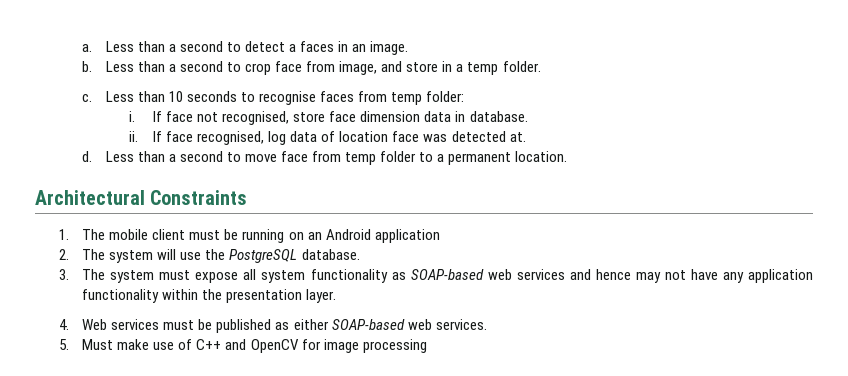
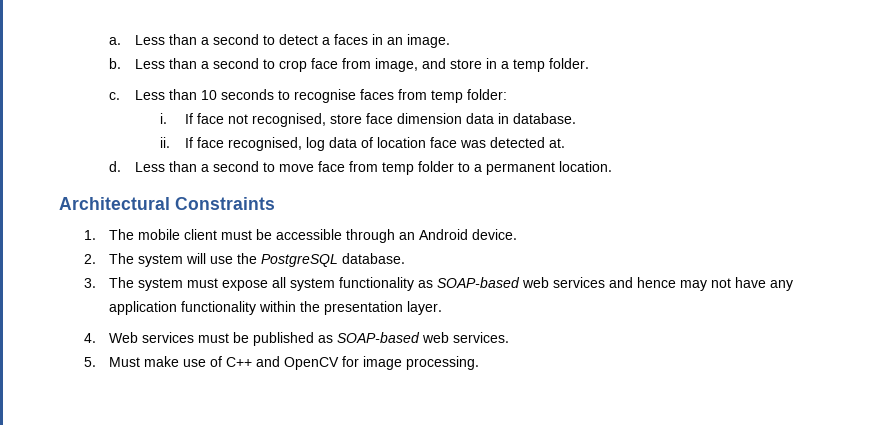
[242,229,304,243] running on -> [276,229,396,243] accessible through
[374,229,440,243] application -> [472,229,518,240] device.
[293,319,329,330] either -> (334, 339) none
[362,339,427,353] processing -> [406,356,480,370] processing.

